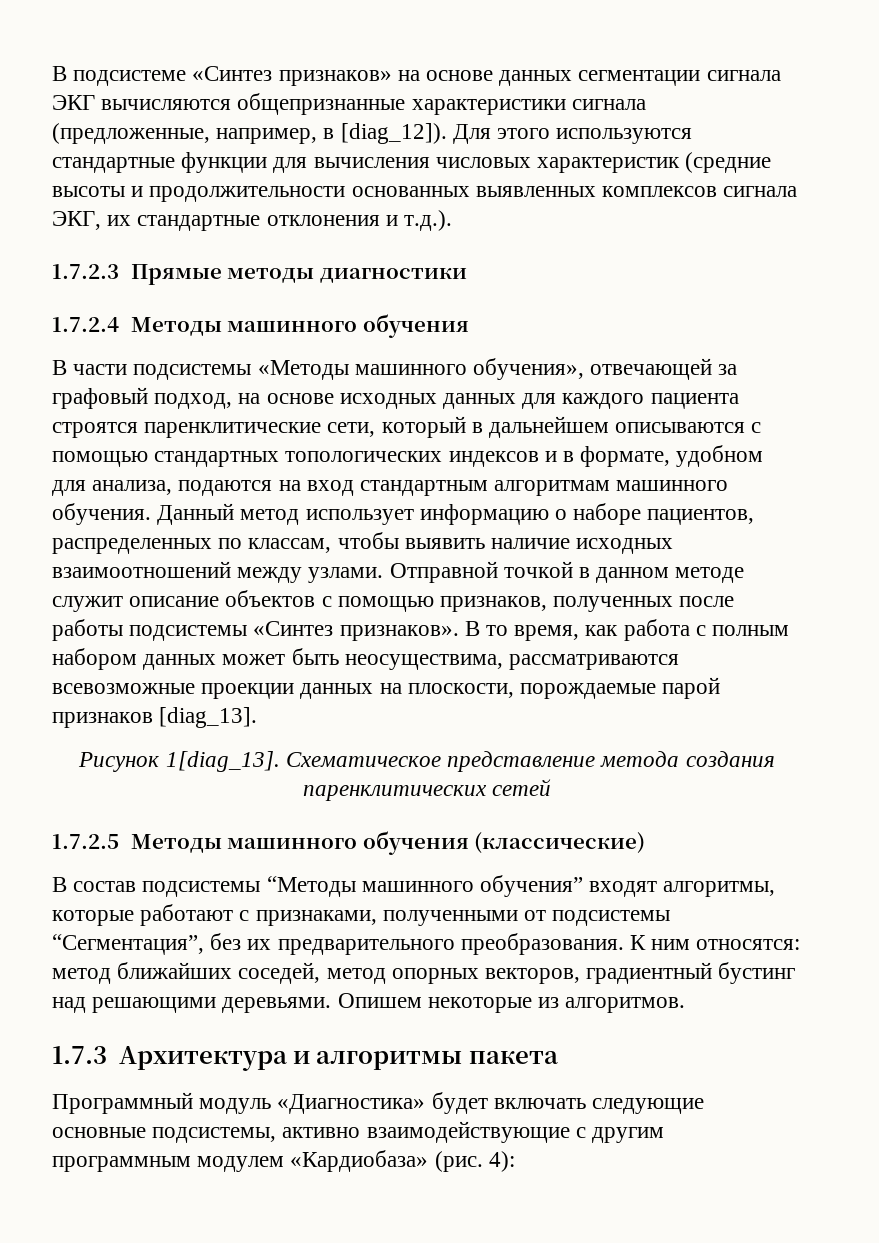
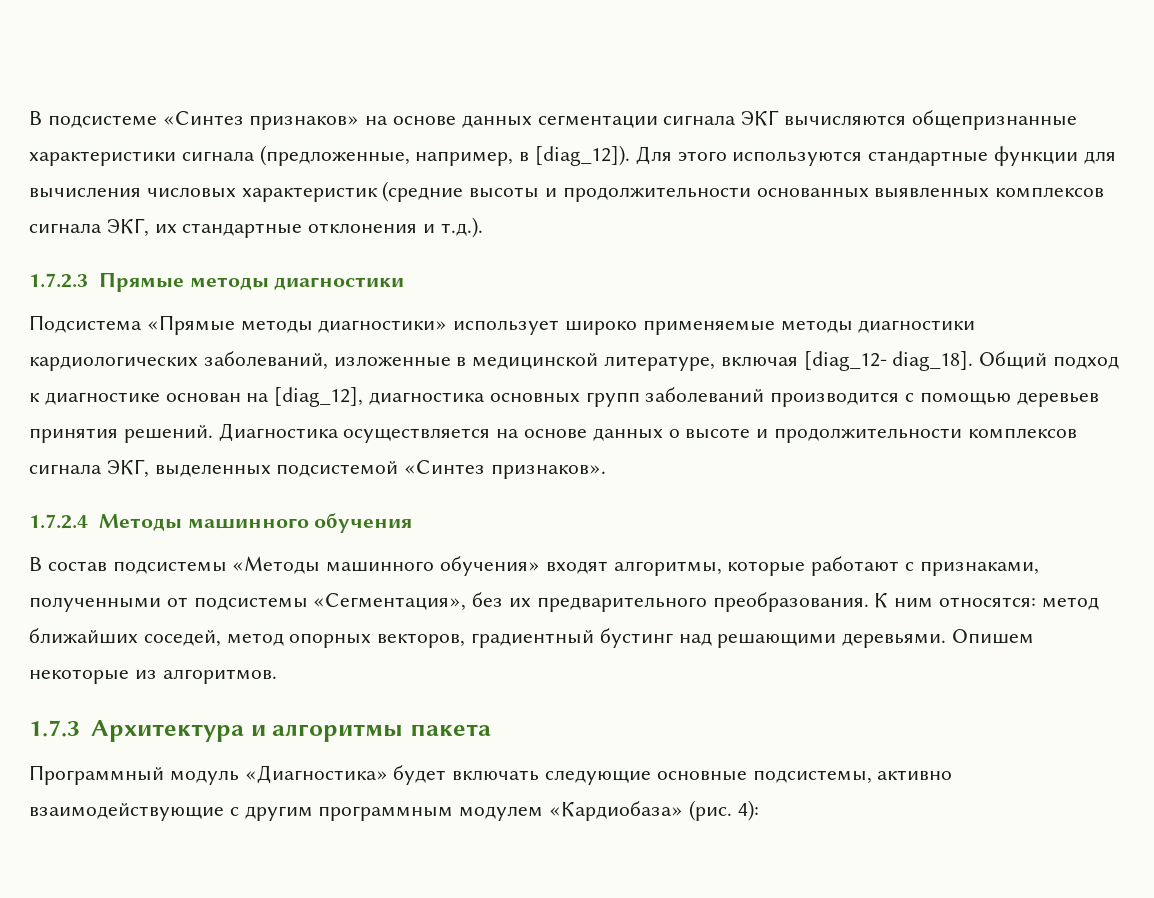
(467, 275) none -> [29,315,976,335] [29,351,1120,371] [29,387,1099,407] [29,423,1077,443] [29,459,607,479] // Подсистема «Прямые методы диагностики» использует широко применяемые методы диагностики кардиологических заболеваний, изложенные в медицинской литературе, включая [diag_12- diag_18]. Общий подход к диагностике основан на [diag_12], диагностика основных групп заболеваний производится с помощью деревьев принятия решений. Диагностика осуществляется на основе данных о высоте и продолжительности комплексов сигнала ЭКГ, выделенных подсистемой «Синтез признаков».
[73,364,128,375] части -> [47,561,107,572] состав
[473,358,738,380] [52,387,739,409] [52,416,762,438] [52,445,764,467] [52,480,729,496] [52,503,755,525] [52,532,674,554] [52,561,745,583] [52,590,735,612] [52,619,790,641] [52,648,680,670] [52,677,721,699] [52,707,258,728] [78,751,775,772] [302,779,552,801] [52,831,646,855] [52,875,584,897] обучения», отвечающей за графовый подход, на основе исходных данных для каждого пациента строятся паренклитические сети, который в дальнейшем описываются с помощью стандартных топологических индексов и в формате, удобном для анализа, подаются на вход стандартным алгоритмам машинного обучения. Данный метод использует информацию о наборе пациентов, распределенных по классам, чтобы выявить наличие исходных взаимоотношений между узлами. Отправной точкой в данном методе служит описание объектов с помощью признаков, полученных после работы подсистемы «Синтез признаков». В то время, как работа с полным набором данных может быть неосуществима, рассматриваются всевозможные проекции данных на плоскости, порождаемые парой признаков [diag_13]. // Рисунок 1[diag_13]. Схематическое представление метода создания паренклитических сетей // 1.7.2.5 Методы машинного обучения (классические) // В состав подсистемы “Методы машинного обучения” -> [440,556,541,576] обучения»
[52,934,204,955] “Сегментация”, -> [313,593,467,611] «Сегментация»,

